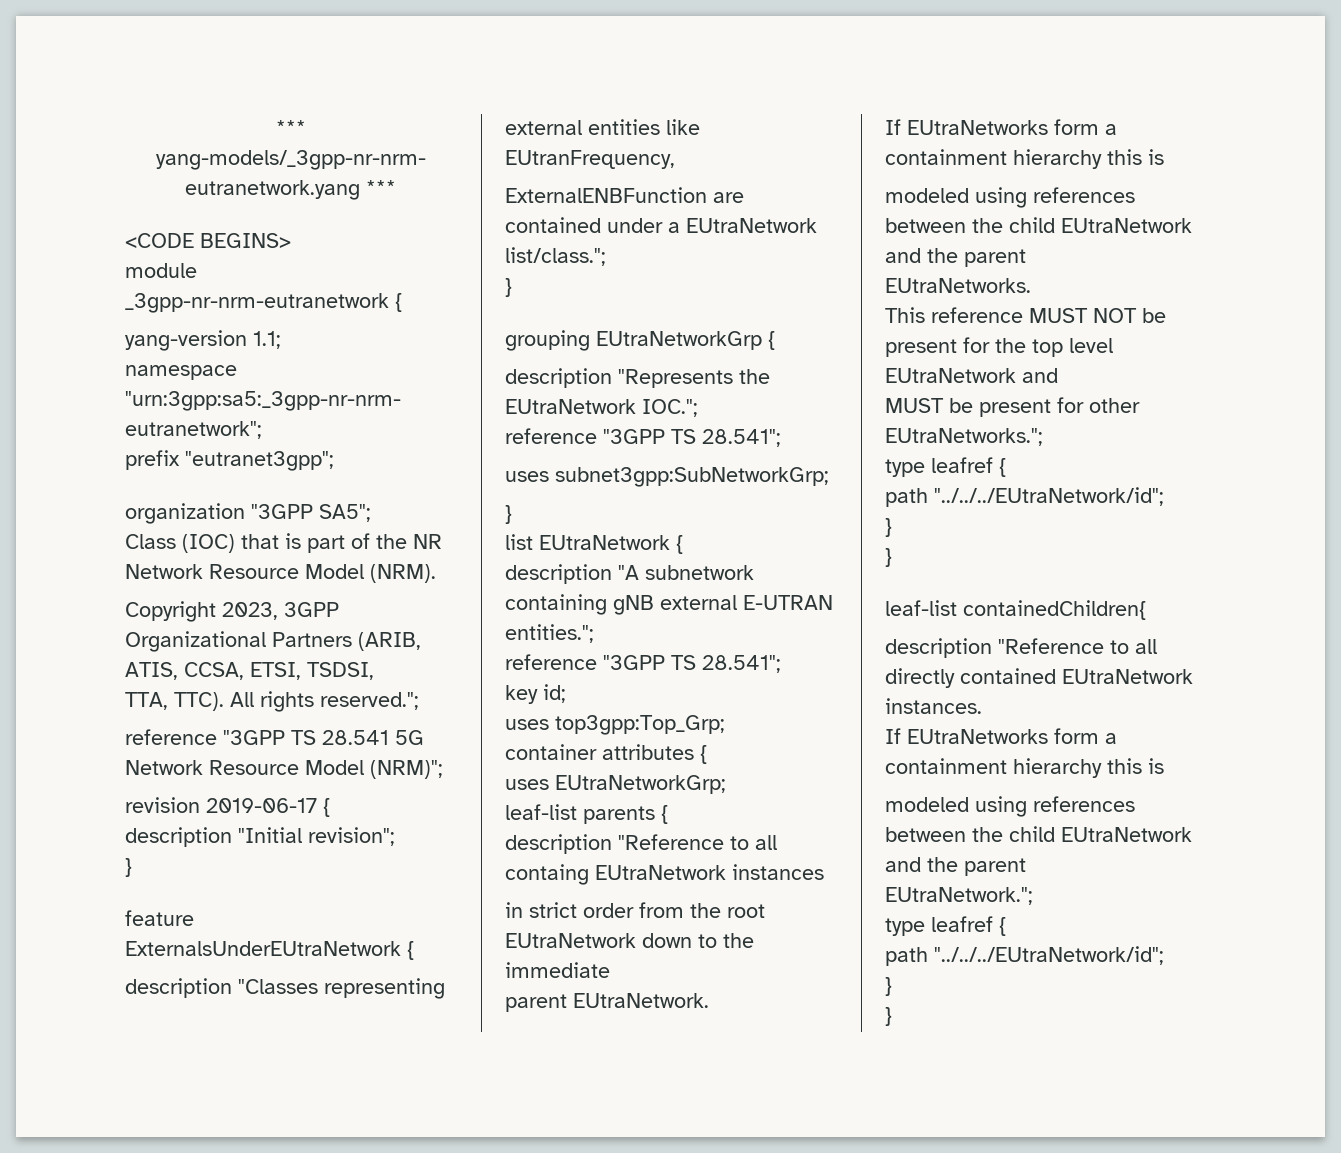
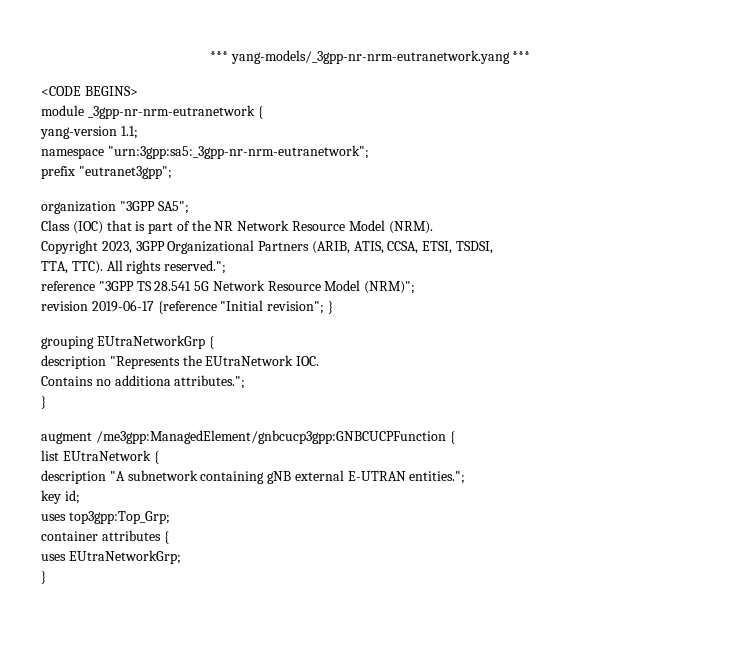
[323,798,330,817] [125,827,232,847] { // description -> [157,301,217,314] {reference
[125,858,132,877] [125,910,194,926] [125,941,414,960] [125,978,445,999] [505,119,700,135] [505,150,675,169] [505,187,744,203] [505,217,817,233] [505,247,606,266] // } // feature ExternalsUnderEUtraNetwork { // description "Classes representing external entities like EUtranFrequency, // ExternalENBFunction are contained under a EUtraNetwork list/class."; // -> (325, 307) none
[642,399,698,417] [505,428,781,447] [505,467,829,487] [505,505,512,524] IOC."; // reference "3GPP TS 28.541"; // uses subnet3gpp:SubNetworkGrp; // } -> [296,356,320,366] [41,375,246,389] [41,396,46,409] [41,430,455,444] IOC. // Contains no additiona attributes."; // } // augment /me3gpp:ManagedElement/gnbcucp3gpp:GNBCUCPFunction {
[505,654,781,673] // reference "3GPP TS 28.541"; -> (466, 477) none
[505,804,668,824] [505,834,777,854] [505,864,824,885] [505,902,765,918] [505,933,754,948] [505,962,610,978] [505,993,709,1012] [885,119,1117,135] [885,149,1164,169] [885,187,1135,208] [885,217,1192,233] [885,248,1026,267] [885,278,1031,293] [885,307,1166,323] [885,337,1113,357] [885,368,1058,383] [885,397,1140,417] [885,428,1043,446] [885,457,1006,477] [885,487,1164,507] [885,518,892,537] [885,548,892,567] [885,600,1146,620] [885,638,1157,658] [885,668,1193,688] [885,698,982,714] [885,728,1117,744] [885,758,1164,778] [885,796,1135,817] [885,826,1192,842] [885,857,1026,876] [885,887,1033,905] [885,916,1006,936] [885,946,1164,966] [885,977,892,996] // leaf-list parents { // description "Reference to all containg EUtraNetwork instances // in strict order from the root EUtraNetwork down to the immediate // parent EUtraNetwork. // If EUtraNetworks form a containment hierarchy this is // modeled using references between the child EUtraNetwork and the parent // EUtraNetworks. // This reference MUST NOT be present for the top level EUtraNetwork and // MUST be present for other EUtraNetworks."; // type leafref { // path "../../../EUtraNetwork/id"; // } // } // leaf-list containedChildren{ // description "Reference to all directly contained EUtraNetwork instances. // If EUtraNetworks form a containment hierarchy this is // modeled using references between the child EUtraNetwork and the parent // EUtraNetwork."; // type leafref { // path "../../../EUtraNetwork/id"; // } -> (181, 557) none

